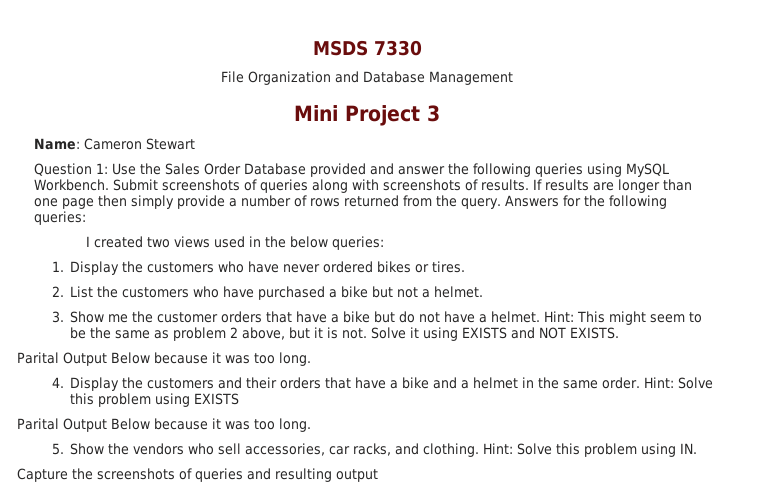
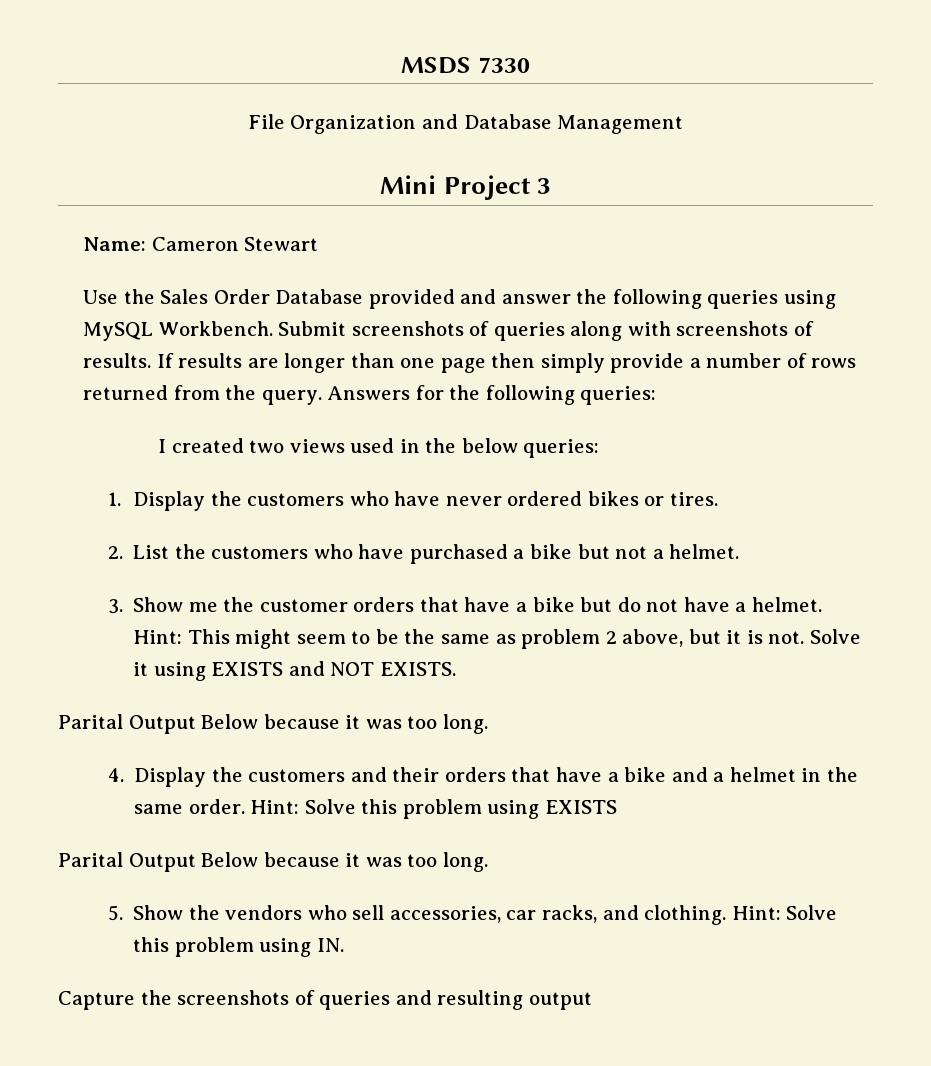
[34,163,109,176] Question 1: -> (319, 244) none

